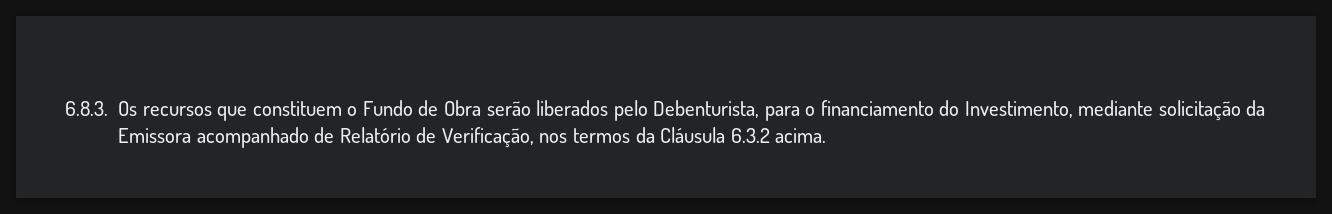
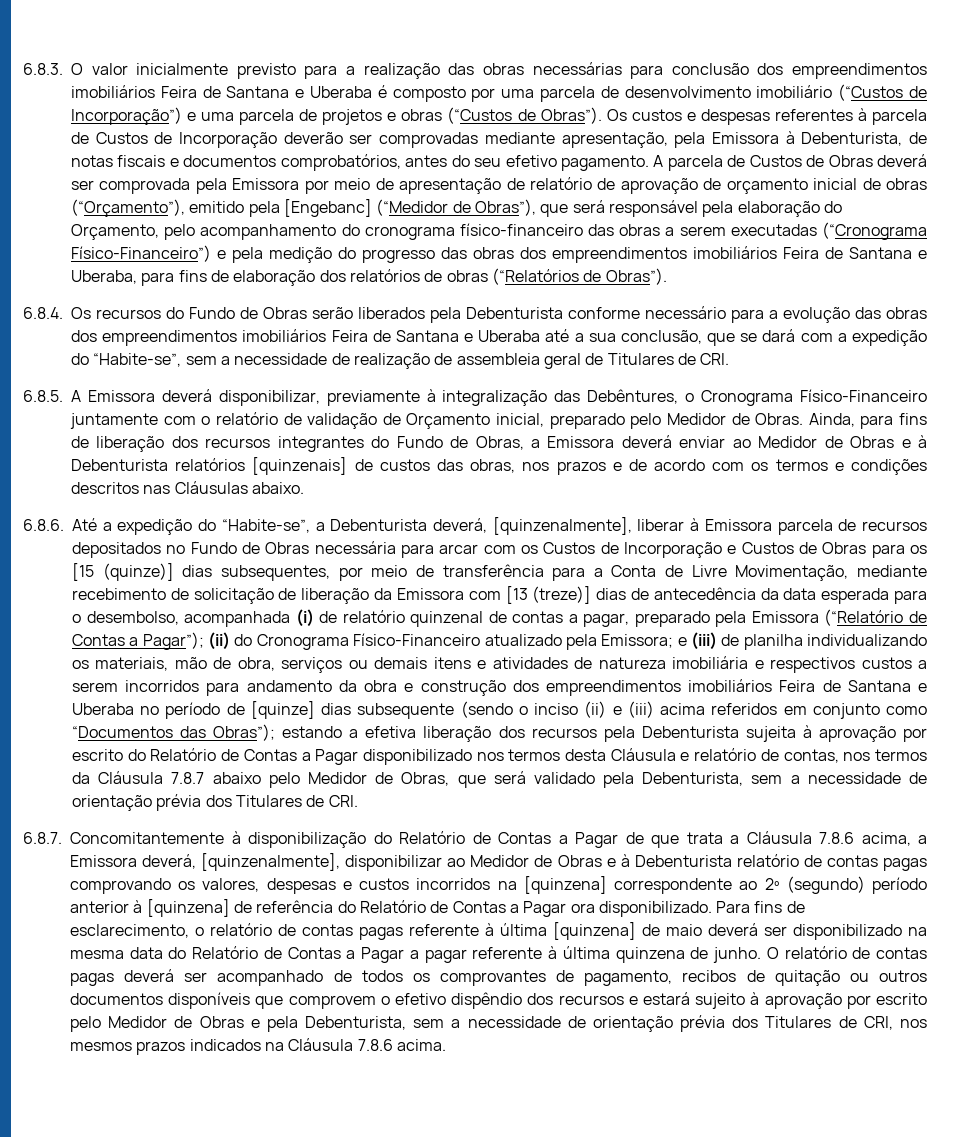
[118,100,481,121] Os recursos que constituem o Fundo de Obra -> [71,62,928,79] [71,84,927,102] [71,107,927,125] [71,131,928,148] [71,154,927,171] [71,177,927,194] [71,199,842,217] [71,222,927,240] [71,245,927,263] [71,268,667,286] [23,307,307,319] O valor inicialmente previsto para a realização das obras necessárias para conclusão dos empreendimentos imobiliários Feira de Santana e Uberaba é composto por uma parcela de desenvolvimento imobiliário (“Custos de Incorporação”) e uma parcela de projetos e obras (“Custos de Obras”). Os custos e despesas referentes à parcela de Custos de Incorporação deverão ser comprovadas mediante apresentação, pela Emissora à Debenturista, de notas fiscais e documentos comprobatórios, antes do seu efetivo pagamento. A parcela de Custos de Obras deverá ser comprovada pela Emissora por meio de apresentação de relatório de aprovação de orçamento inicial de obras (“Orçamento”), emitido pela [Engebanc] (“Medidor de Obras”), que será responsável pela elaboração do Orçamento, pelo acompanhamento do cronograma físico-financeiro das obras a serem executadas (“Cronograma Físico-Financeiro”) e pela medição do progresso das obras dos empreendimentos imobiliários Feira de Santana e Uberaba, para fins de elaboração dos relatórios de obras (“Relatórios de Obras”). // 6.8.4. Os recursos do Fundo de Obras
[613,100,1266,121] [118,127,770,148] pelo Debenturista, para o financiamento do Investimento, mediante solicitação da Emissora acompanhado de Relatório de Verificação, nos termos da Cláusula 6.3.2 -> [430,306,927,323] [71,329,927,346] [71,353,730,369] [23,389,927,406] [70,412,927,429] [71,435,928,452] [71,457,927,475] [71,481,304,494] [23,517,927,535] [72,541,928,558] [72,563,927,581] [72,586,927,604] [72,609,927,627] [72,632,928,650] [72,656,928,673] [72,679,927,696] [72,701,928,719] [72,724,927,742] [72,748,928,765] [72,771,927,788] [72,794,358,811] [23,831,927,848] [70,853,927,871] [70,876,928,894] [70,899,805,917] [70,922,927,940] [70,946,927,963] [70,969,927,986] [70,992,928,1009] [70,1015,927,1032] [70,1038,393,1055] pela Debenturista conforme necessário para a evolução das obras dos empreendimentos imobiliários Feira de Santana e Uberaba até a sua conclusão, que se dará com a expedição do “Habite-se”, sem a necessidade de realização de assembleia geral de Titulares de CRI. // 6.8.5. A Emissora deverá disponibilizar, previamente à integralização das Debêntures, o Cronograma Físico-Financeiro juntamente com o relatório de validação de Orçamento inicial, preparado pelo Medidor de Obras. Ainda, para fins de liberação dos recursos integrantes do Fundo de Obras, a Emissora deverá enviar ao Medidor de Obras e à Debenturista relatórios [quinzenais] de custos das obras, nos prazos e de acordo com os termos e condições descritos nas Cláusulas abaixo. // 6.8.6. Até a expedição do “Habite-se”, a Debenturista deverá, [quinzenalmente], liberar à Emissora parcela de recursos depositados no Fundo de Obras necessária para arcar com os Custos de Incorporação e Custos de Obras para os [15 (quinze)] dias subsequentes, por meio de transferência para a Conta de Livre Movimentação, mediante recebimento de solicitação de liberação da Emissora com [13 (treze)] dias de antecedência da data esperada para o desembolso, acompanhada (i) de relatório quinzenal de contas a pagar, preparado pela Emissora (“Relatório de Contas a Pagar”); (ii) do Cronograma Físico-Financeiro atualizado pela Emissora; e (iii) de planilha individualizando os materiais, mão de obra, serviços ou demais itens e atividades de natureza imobiliária e respectivos custos a serem incorridos para andamento da obra e construção dos empreendimentos imobiliários Feira de Santana e Uberaba no período de [quinze] dias subsequente (sendo o inciso (ii) e (iii) acima referidos em conjunto como “Documentos das Obras”); estando a efetiva liberação dos recursos pela Debenturista sujeita à aprovação por escrito do Relatório de Contas a Pagar disponibilizado nos termos desta Cláusula e relatório de contas, nos termos da Cláusula 7.8.7 abaixo pelo Medidor de Obras, que será validado pela Debenturista, sem a necessidade de orientação prévia dos Titulares de CRI. // 6.8.7. Concomitantemente à disponibilização do Relatório de Contas a Pagar de que trata a Cláusula 7.8.6 acima, a Emissora deverá, [quinzenalmente], disponibilizar ao Medidor de Obras e à Debenturista relatório de contas pagas comprovando os valores, despesas e custos incorridos na [quinzena] correspondente ao 2º (segundo) período anterior à [quinzena] de referência do Relatório de Contas a Pagar ora disponibilizado. Para fins de esclarecimento, o relatório de contas pagas referente à última [quinzena] de maio deverá ser disponibilizado na mesma data do Relatório de Contas a Pagar a pagar referente à última quinzena de junho. O relatório de contas pagas deverá ser acompanhado de todos os comprovantes de pagamento, recibos de quitação ou outros documentos disponíveis que comprovem o efetivo dispêndio dos recursos e estará sujeito à aprovação por escrito pelo Medidor de Obras e pela Debenturista, sem a necessidade de orientação prévia dos Titulares de CRI, nos mesmos prazos indicados na Cláusula 7.8.6

